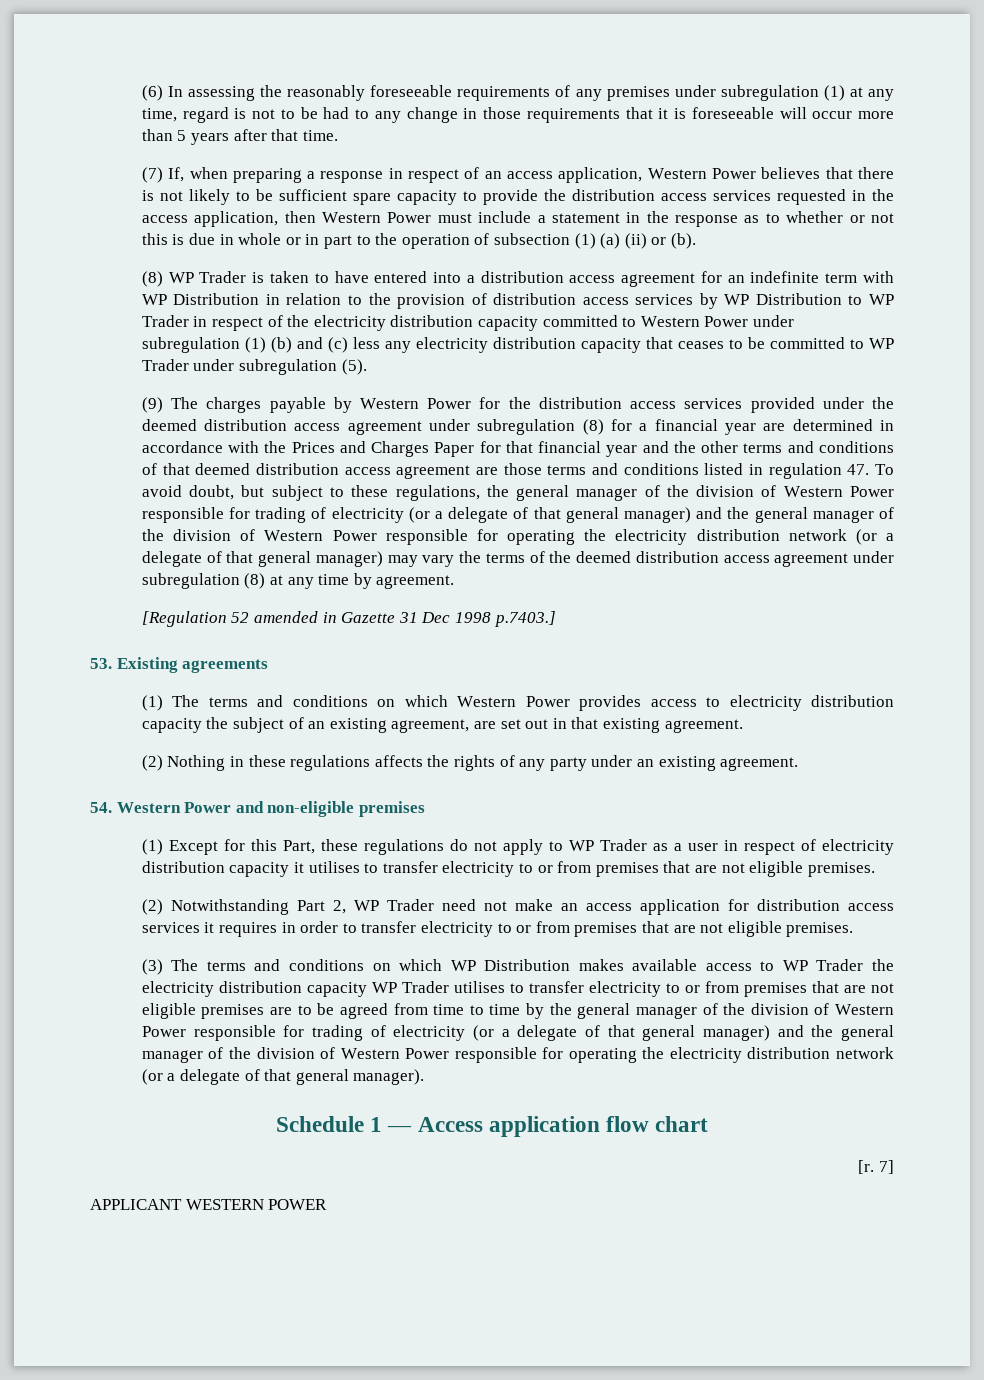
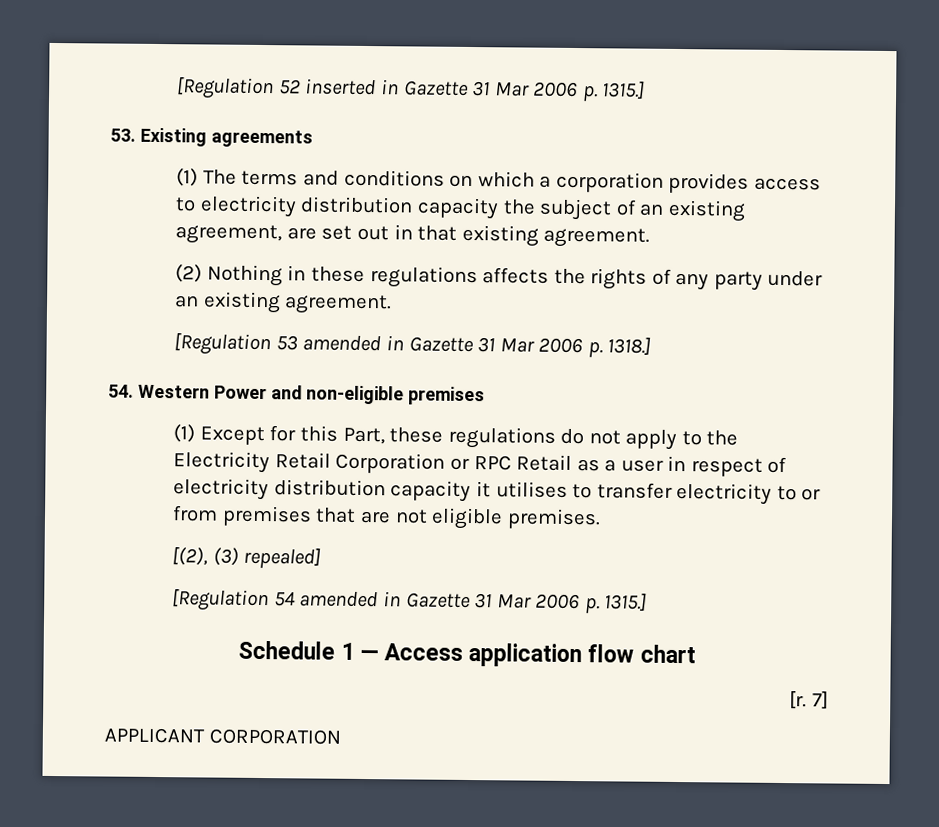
[141,85,894,101] [141,107,894,123] [141,129,338,145] [141,167,894,183] [141,189,894,205] [141,211,894,227] [141,233,696,249] [141,271,894,287] [141,293,895,309] [141,315,794,331] [141,337,894,353] [141,359,367,375] [141,397,894,413] [141,419,894,435] [141,441,894,457] [141,463,895,479] [141,485,895,501] [141,507,894,523] [141,529,894,545] [141,551,894,567] [141,573,455,589] (6) In assessing the reasonably foreseeable requirements of any premises under subregulation (1) at any time, regard is not to be had to any change in those requirements that it is foreseeable will occur more than 5 years after that time. // (7) If, when preparing a response in respect of an access application, Western Power believes that there is not likely to be sufficient spare capacity to provide the distribution access services requested in the access application, then Western Power must include a statement in the response as to whether or not this is due in whole or in part to the operation of subsection (1) (a) (ii) or (b). // (8) WP Trader is taken to have entered into a distribution access agreement for an indefinite term with WP Distribution in relation to the provision of distribution access services by WP Distribution to WP Trader in respect of the electricity distribution capacity committed to Western Power under subregulation (1) (b) and (c) less any electricity distribution capacity that ceases to be committed to WP Trader under subregulation (5). // (9) The charges payable by Western Power for the distribution access services provided under the deemed distribution access agreement under subregulation (8) for a financial year are determined in accordance with the Prices and Charges Paper for that financial year and the other terms and conditions of that deemed distribution access agreement are those terms and conditions listed in regulation 47. To avoid doubt, but subject to these regulations, the general manager of the division of Western Power responsible for trading of electricity (or a delegate of that general manager) and the general manager of the division of Western Power responsible for operating the electricity distribution network (or a delegate of that general manager) may vary the terms of the deemed distribution access agreement under subregulation (8) at any time by agreement. // -> (177, 88) none
[254,611,556,627] amended in Gazette 31 Dec 1998 p.7403.] -> [305,78,646,102] inserted in Gazette 31 Mar 2006 p. 1315.]
[457,696,570,707] Western Power -> [539,171,664,193] a corporation
(799, 764) none -> [174,333,652,358] // [Regulation 53 amended in Gazette 31 Mar 2006 p. 1318.]
[568,839,647,851] WP Trader -> [706,430,739,446] [173,451,573,474] the Electricity Retail Corporation or RPC Retail
[141,899,895,915] [141,921,854,937] [141,959,895,975] [141,981,895,997] [141,1003,894,1019] [141,1025,895,1041] [141,1047,894,1063] [141,1069,425,1085] (2) Notwithstanding Part 2, WP Trader need not make an access application for distribution access services it requires in order to transfer electricity to or from premises that are not eligible premises. // (3) The terms and conditions on which WP Distribution makes available access to WP Trader the electricity distribution capacity WP Trader utilises to transfer electricity to or from premises that are not eligible premises are to be agreed from time to time by the general manager of the division of Western Power responsible for trading of electricity (or a delegate of that general manager) and the general manager of the division of Western Power responsible for operating the electricity distribution network (or a delegate of that general manager). -> [172,547,322,569] [172,589,648,614] [(2), (3) repealed] // [Regulation 54 amended in Gazette 31 Mar 2006 p. 1315.]
[185,1199,328,1210] WESTERN POWER -> [208,728,341,745] CORPORATION

